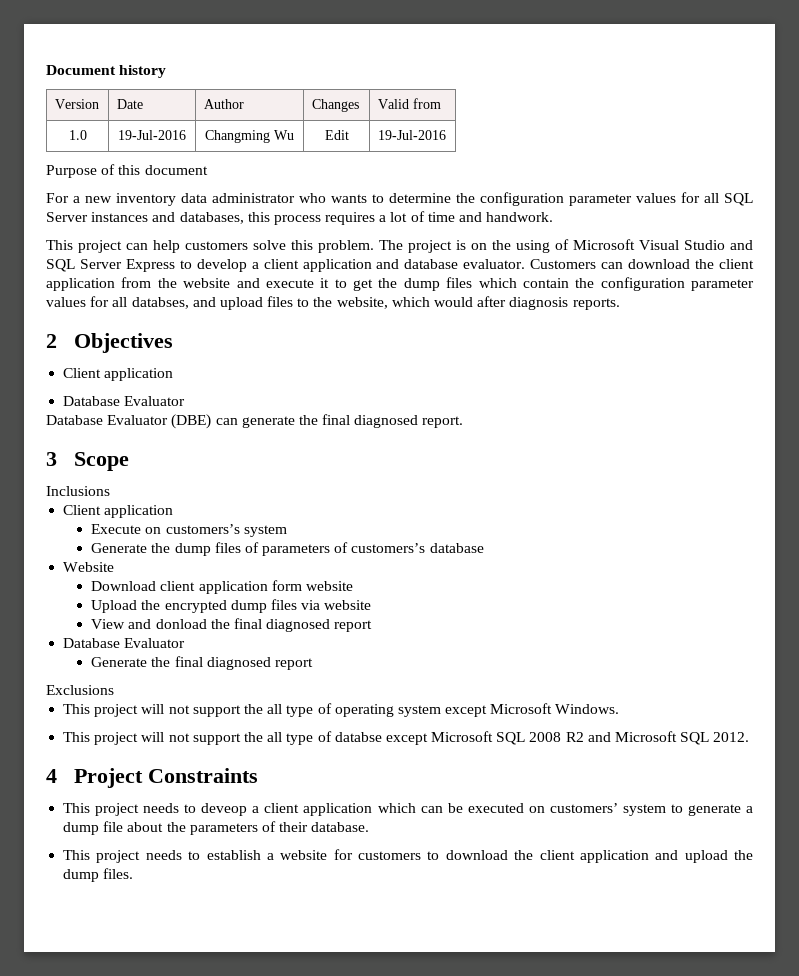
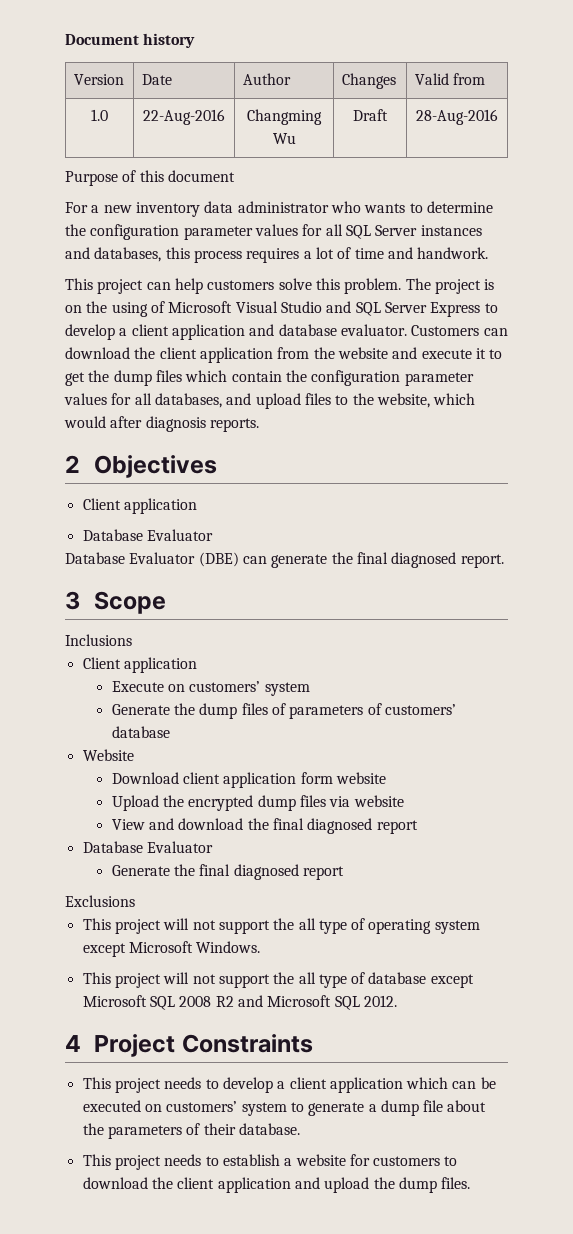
[118,130,186,140] 19-Jul-2016 -> [143,109,225,125] 22-Aug-2016
[324,130,349,140] [377,130,446,140] Edit | 19-Jul-2016 -> [353,109,388,121] [416,109,498,125] Draft | 28-Aug-2016
[131,297,189,309] databses, -> [154,393,222,408] databases,
[165,524,240,534] customers’s -> [189,681,261,692] customers’
[351,543,426,553] customers’s -> [385,704,457,715] customers’
[155,619,207,629] donload -> [178,818,244,830] download
[334,732,382,742] databse -> [368,972,427,984] database
[201,803,248,816] deveop -> [222,1077,273,1093] develop

